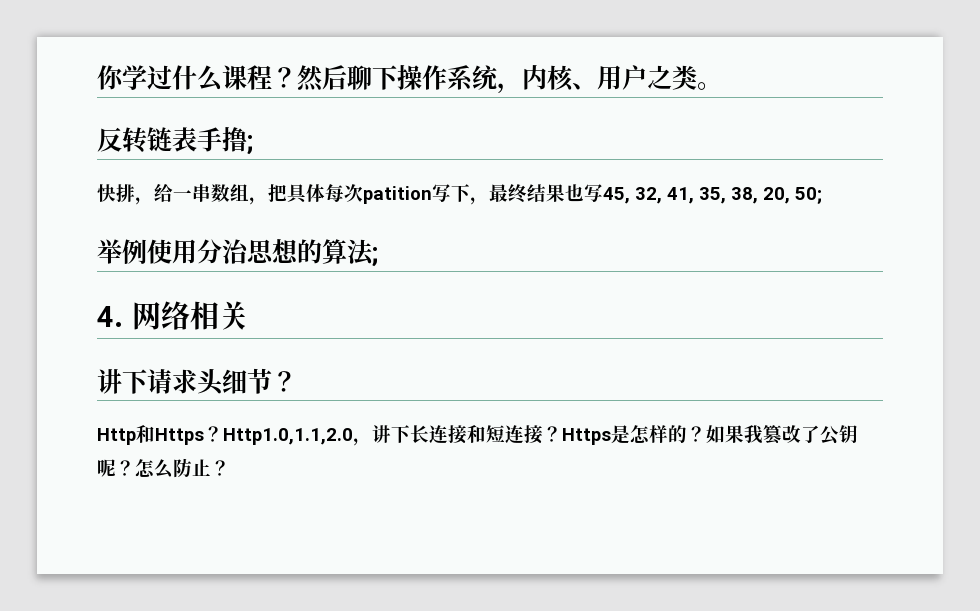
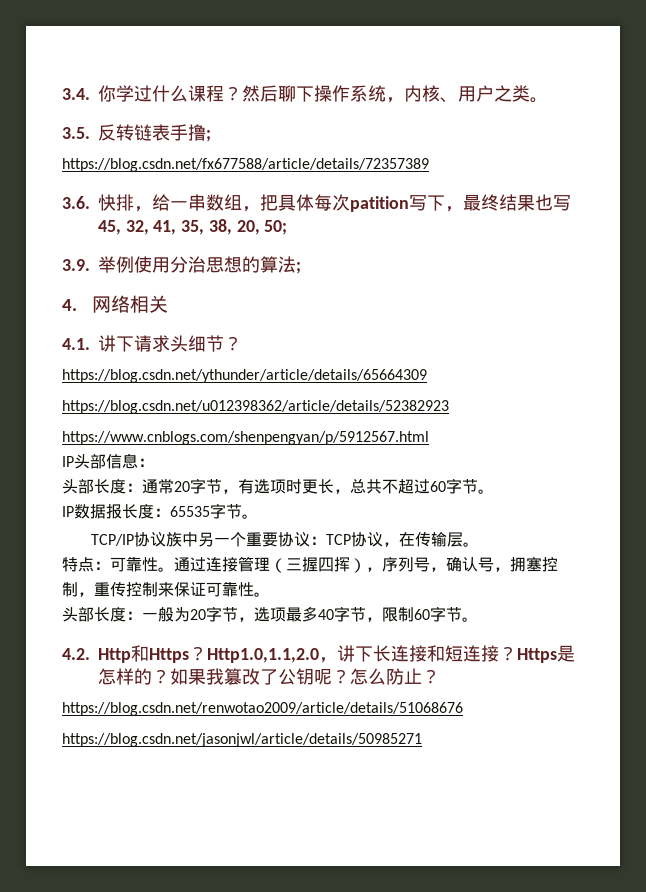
(97, 77) none -> [62,88,90,100] 3.4.
(722, 86) none -> [62,127,90,139] 3.5.
(253, 145) none -> [62,158,429,172] [62,196,90,209] https://blog.csdn.net/fx677588/article/details/72357389 // 3.6.
(822, 195) none -> [62,259,90,271] 3.9.
(249, 315) none -> [62,338,90,350] 4.1.
(297, 381) none -> [62,369,427,383] [62,400,449,414] [62,431,429,445] [62,453,154,469] [62,478,494,494] [62,503,258,519] [91,532,480,547] [62,556,558,573] [62,582,270,597] [62,606,478,622] [62,648,90,660] https://blog.csdn.net/ythunder/article/details/65664309 // https://blog.csdn.net/u012398362/article/details/52382923 // https://www.cnblogs.com/shenpengyan/p/5912567.html // IP头部信息： // 头部长度：通常20字节，有选项时更长，总共不超过60字节。 // IP数据报长度：65535字节。 // TCP/IP协议族中另一个重要协议：TCP协议，在传输层。 // 特点：可靠性。通过连接管理（三握四挥），序列号，确认号，拥塞控制，重传控制来保证可靠性。 // 头部长度：一般为20字节，选项最多40字节，限制60字节。 // 4.2.
(230, 468) none -> [62,702,463,716] [62,733,422,747] // https://blog.csdn.net/renwotao2009/article/details/51068676 // https://blog.csdn.net/jasonjwl/article/details/50985271

